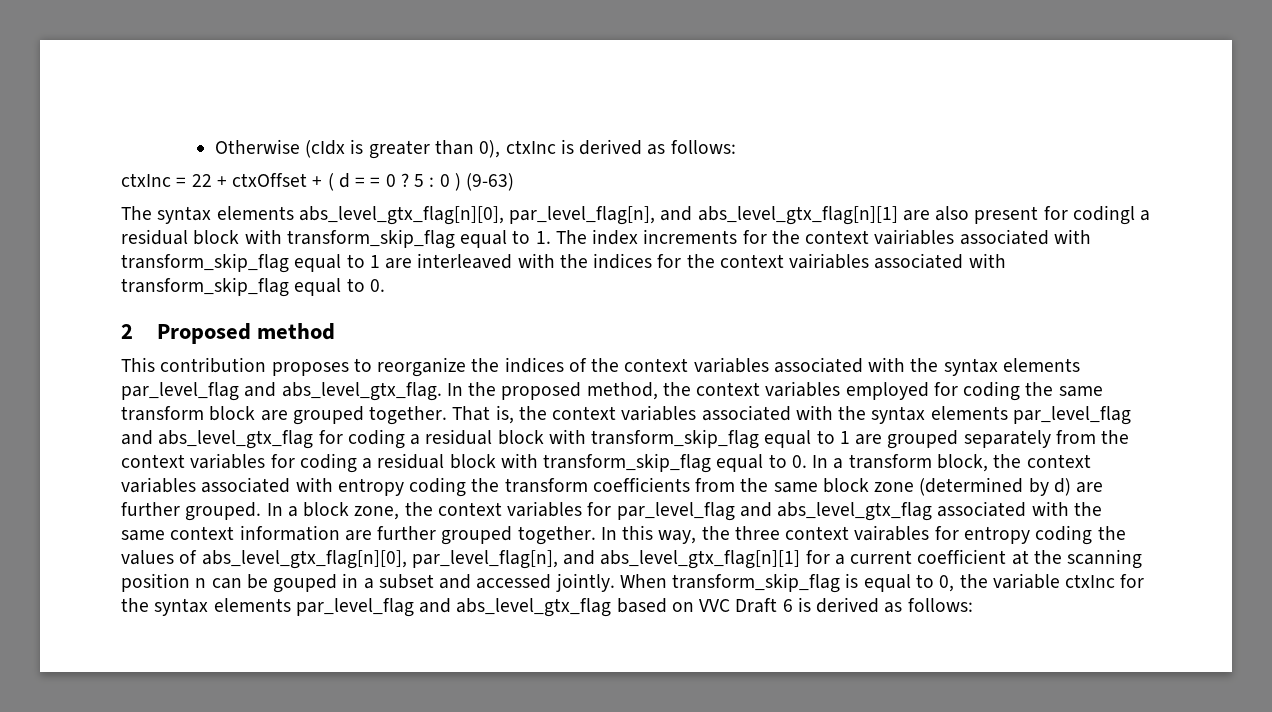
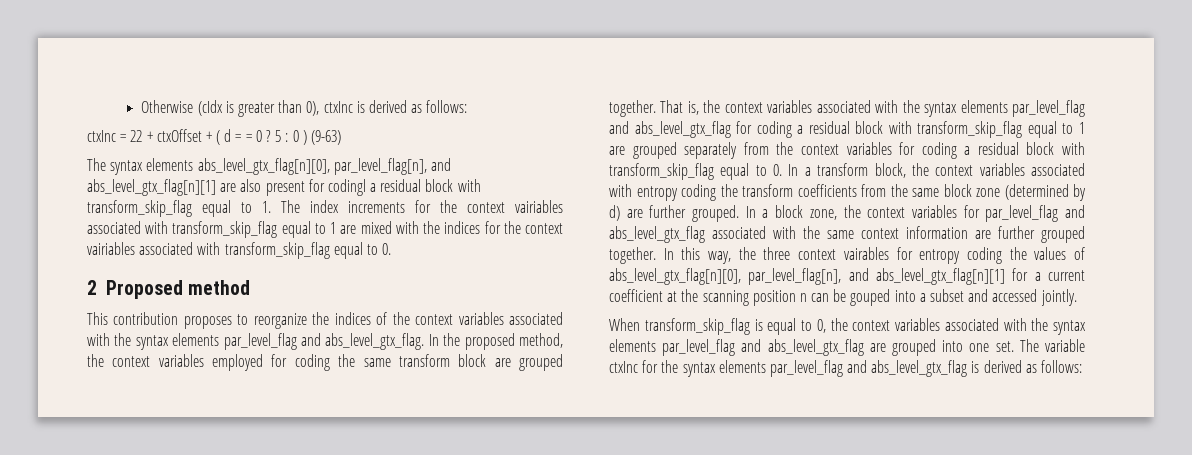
[417,253,513,269] interleaved -> [360,221,392,234] mixed
[342,573,359,588] in -> [894,290,916,302] into
(615, 582) none -> (1077, 297) //
(988, 581) none -> [852,318,1086,335] [609,339,1039,356] context variables associated with the syntax elements par_level_flag and abs_level_gtx_flag are grouped into one set. The
[616,598,793,613] based on VVC Draft 6 -> (968, 368) none

